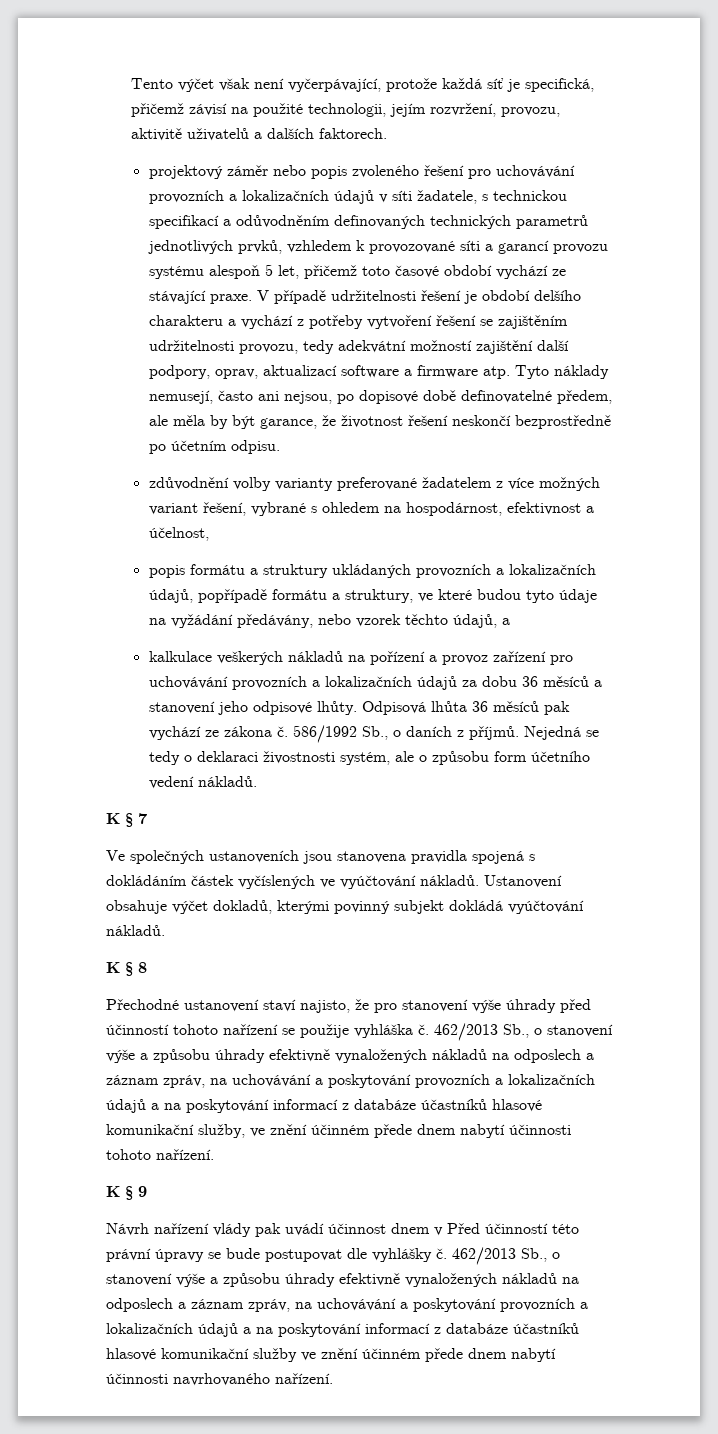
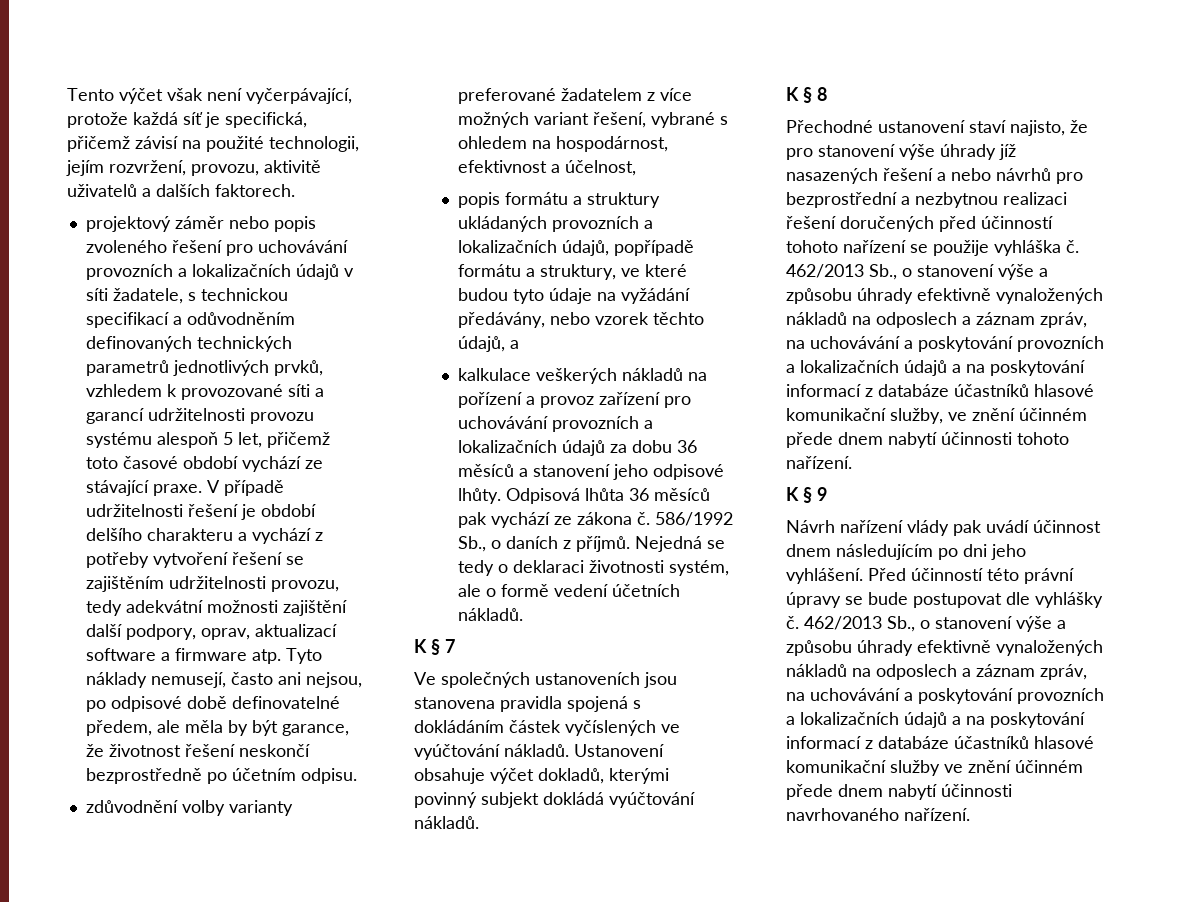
(549, 247) none -> [148,408,246,421] udržitelnosti
[409,340,472,351] možností -> [207,600,279,613] možnosti
[358,390,418,404] dopisové -> [111,696,183,712] odpisové
[262,751,335,764] živostnosti -> [589,560,665,573] životnosti
[431,751,590,765] [148,776,194,789] způsobu form účetního vedení -> [501,584,681,597] formě vedení účetních
(556, 1006) none -> [999,144,1016,160] [786,168,1083,184] [786,192,1067,208] [786,216,934,232] jíž nasazených řešení a nebo návrhů pro bezprostřední a nezbytnou realizaci řešení doručených
[434,1227,443,1236] v -> [836,544,1026,560] [786,568,863,584] následujícím po dni jeho vyhlášení.

